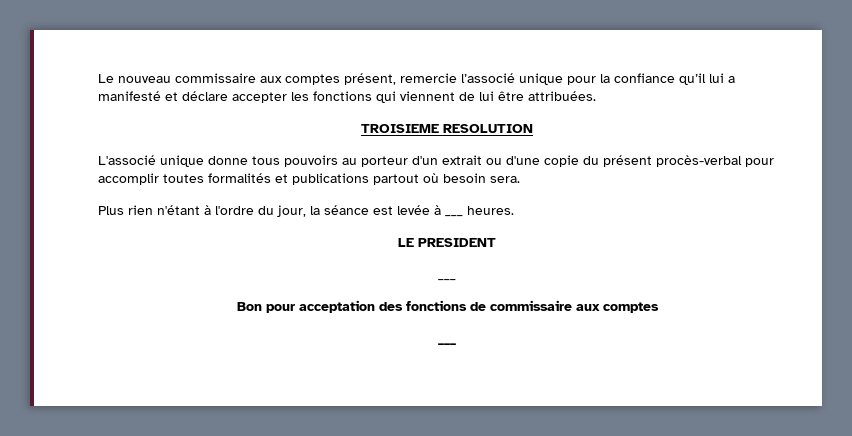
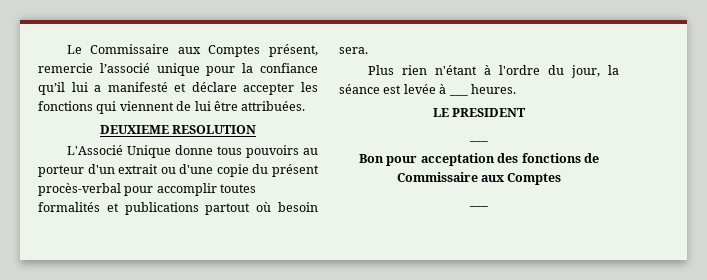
[118,73,340,85] nouveau commissaire aux comptes -> [90,44,261,57] Commissaire aux Comptes
[361,124,439,133] TROISIEME -> [99,125,169,134] DEUXIEME
[98,155,204,167] L'associé unique -> [66,145,171,158] L'Associé Unique
[489,300,659,313] commissaire aux comptes -> [396,172,562,185] Commissaire aux Comptes

